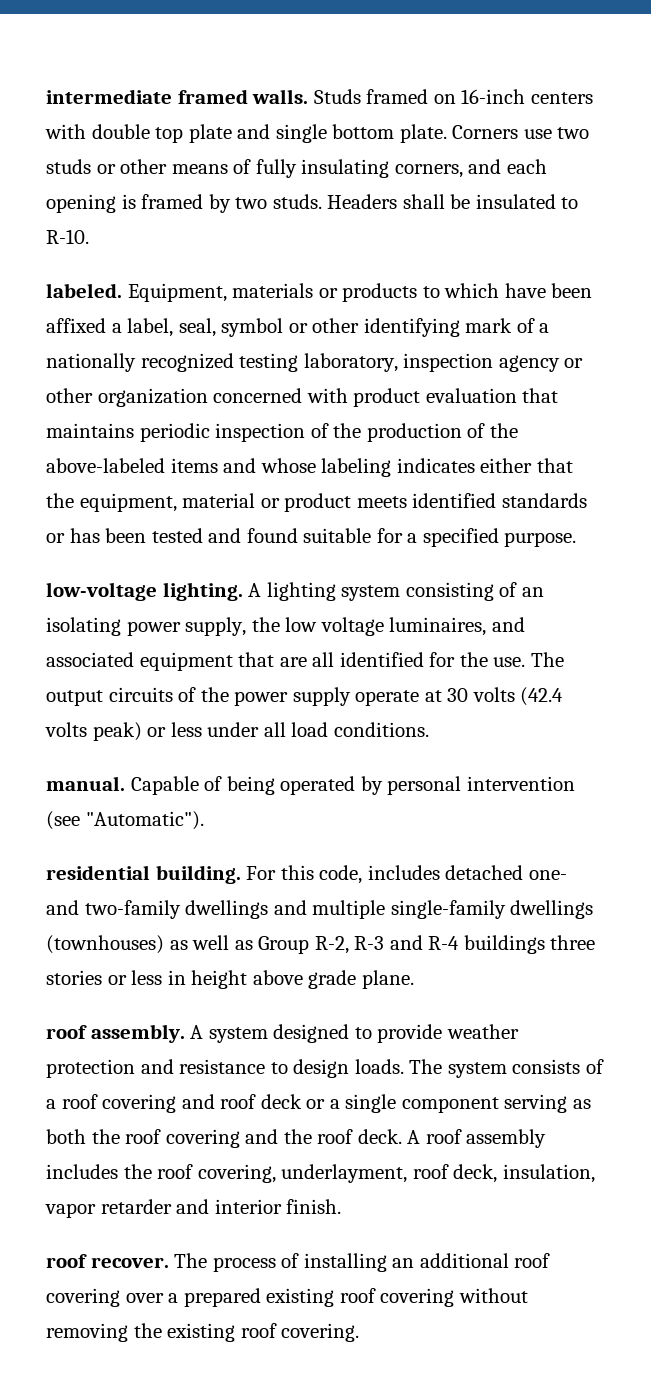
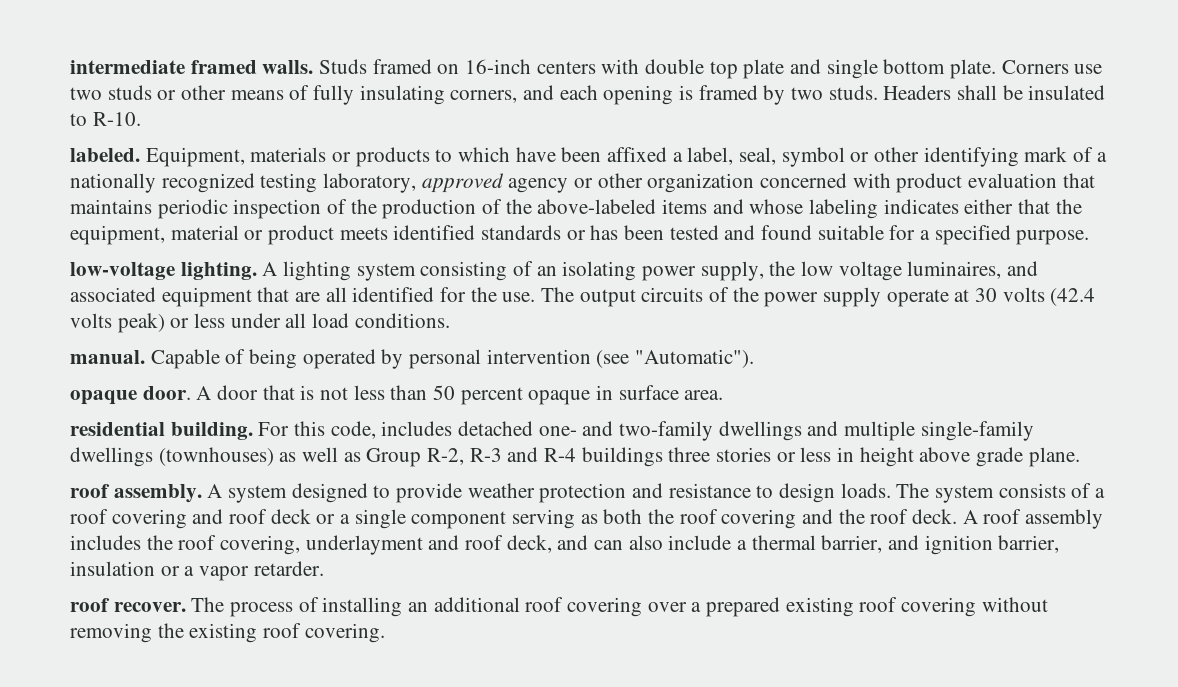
[403,353,494,372] inspection -> [421,173,504,193] approved
(204, 820) none -> [70,385,724,405] // opaque door. A door that is not less than 50 percent opaque in surface area.
[281,1164,595,1183] [45,1199,342,1218] underlayment, roof deck, insulation, vapor retarder and interior finish. -> [305,535,1060,555] [70,561,324,581] underlayment and roof deck, and can also include a thermal barrier, and ignition barrier, insulation or a vapor retarder.

